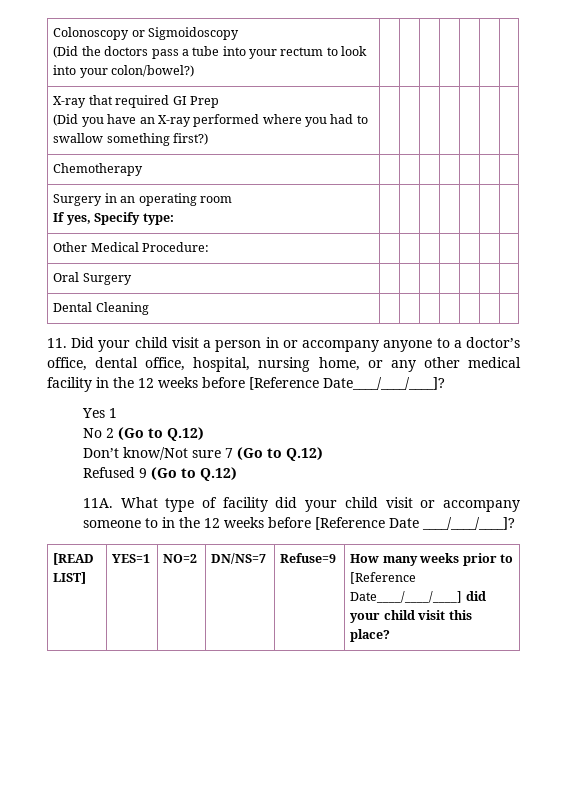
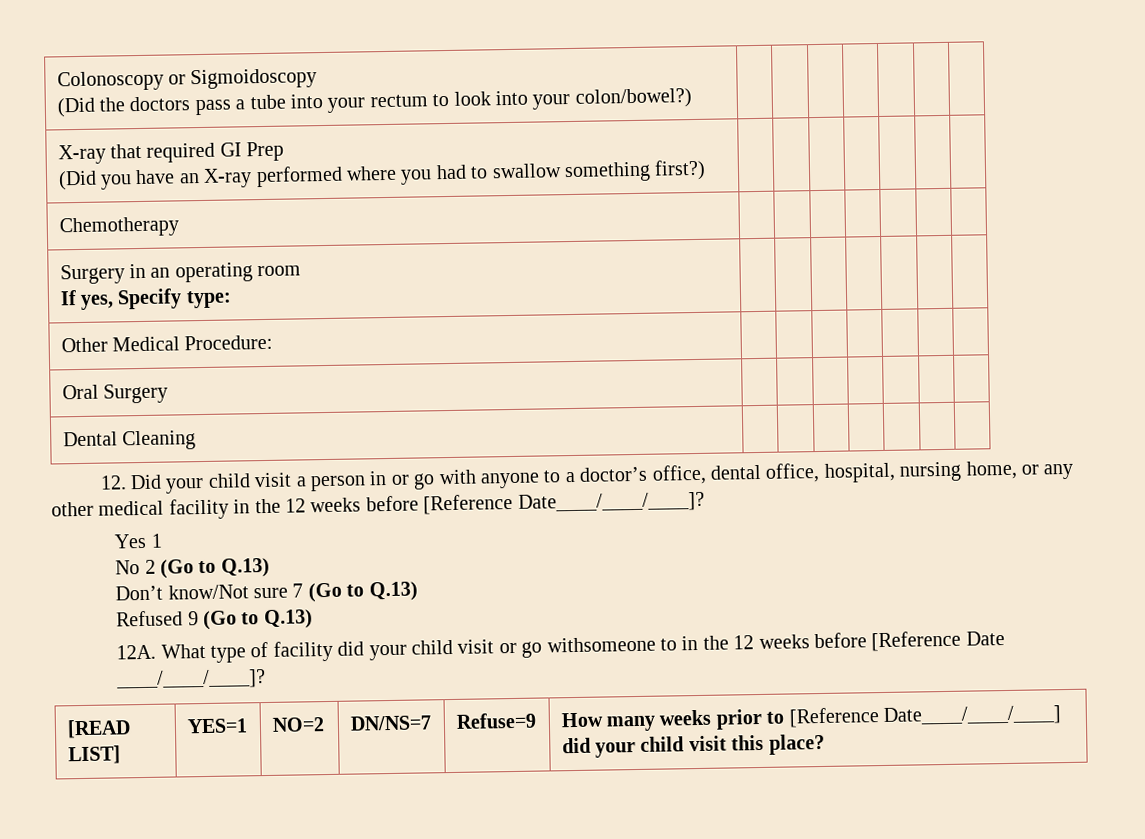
[47,338,67,348] 11. -> [99,475,127,490] 12.
[302,340,380,352] accompany -> [413,469,477,490] go with
[166,427,204,441] Q.12) -> [220,557,270,578] Q.13)
[285,447,323,461] Q.12) -> [368,581,418,602] Q.13)
[199,467,237,481] [82,498,113,508] Q.12) // 11A. -> [263,609,313,630] [116,644,157,660] Q.13) // 12A.
[443,500,520,512] [82,520,141,528] accompany someone -> [521,636,656,658] go withsomeone

